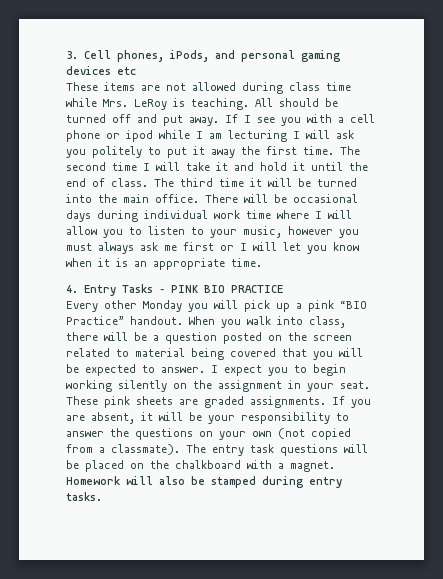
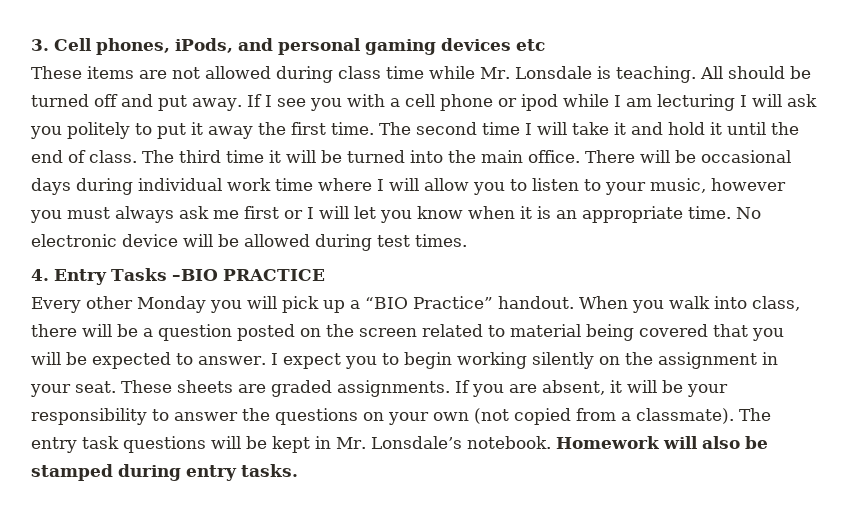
[103,99,167,110] Mrs. LeRoy -> [480,66,592,79] Mr. Lonsdale
(262, 262) none -> [736,207,761,219] [31,234,467,251] No electronic device will be allowed during test times.
[159,285,225,293] – PINK BIO -> [171,269,218,281] –BIO
[308,300,334,312] pink -> (360, 304) none
[104,396,130,408] pink -> (172, 386) none
[85,460,335,472] placed on the chalkboard with a magnet. -> [272,436,551,453] kept in Mr. Lonsdale’s notebook.

